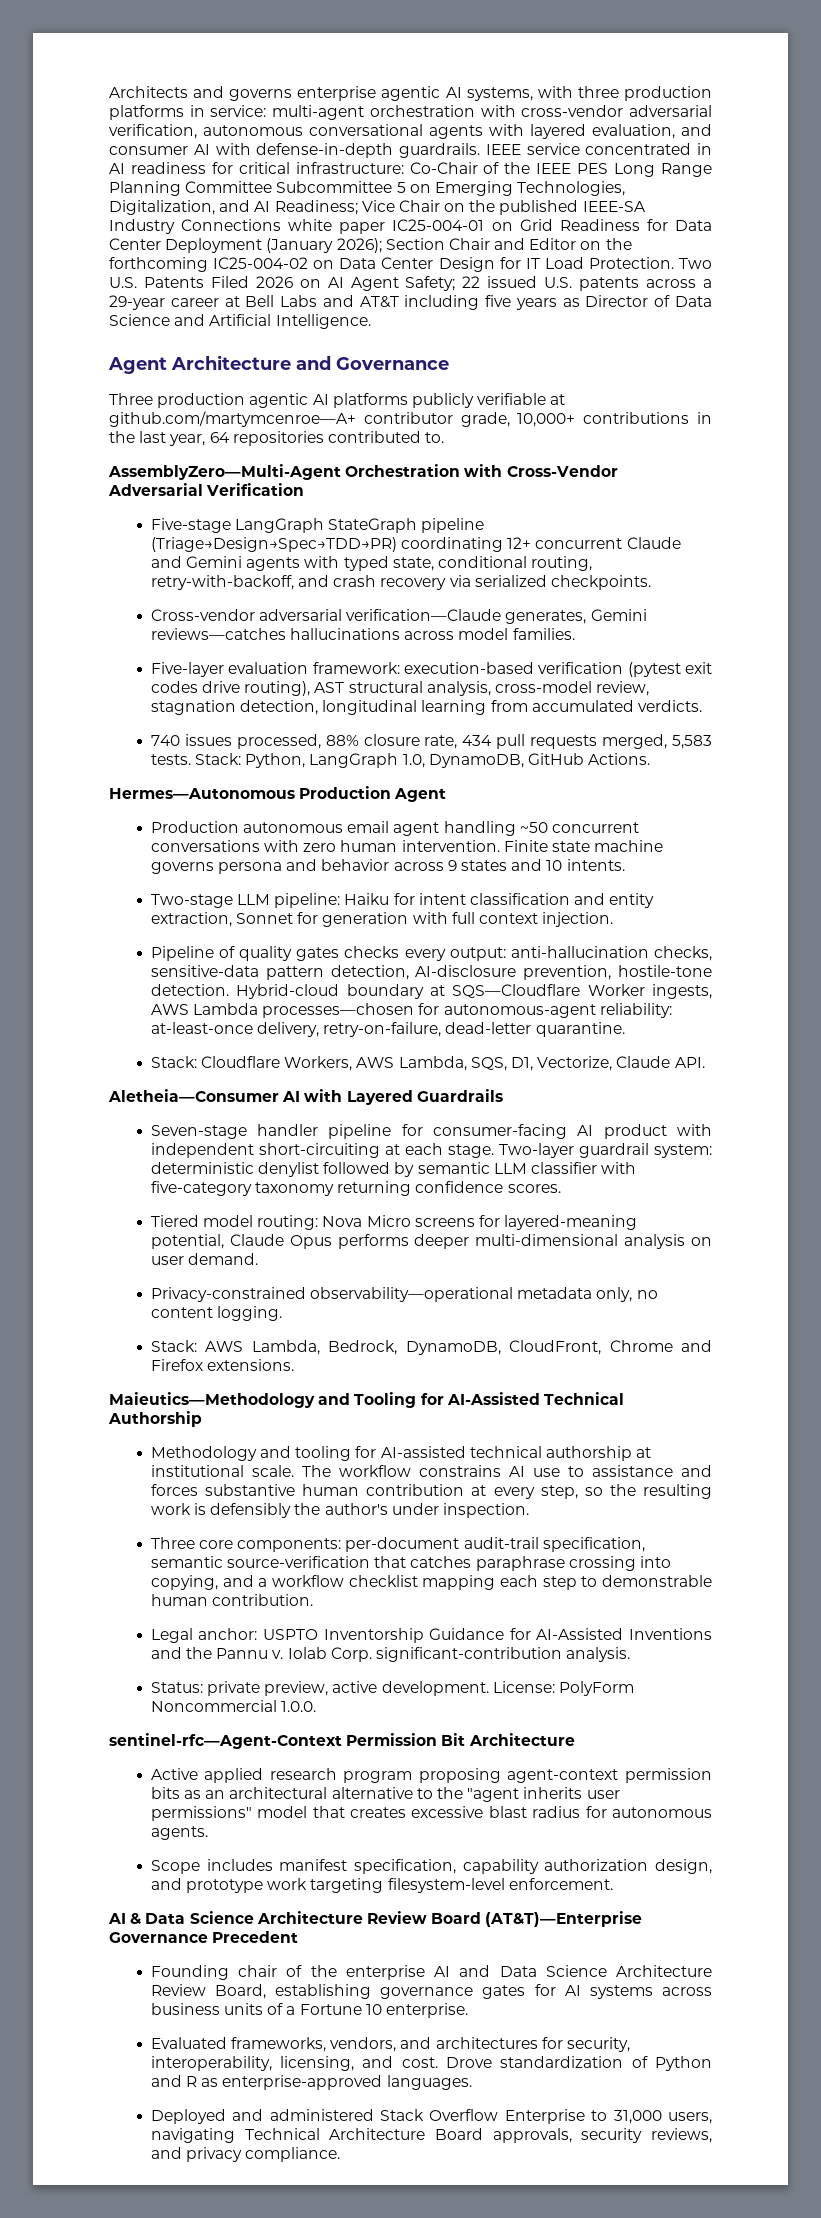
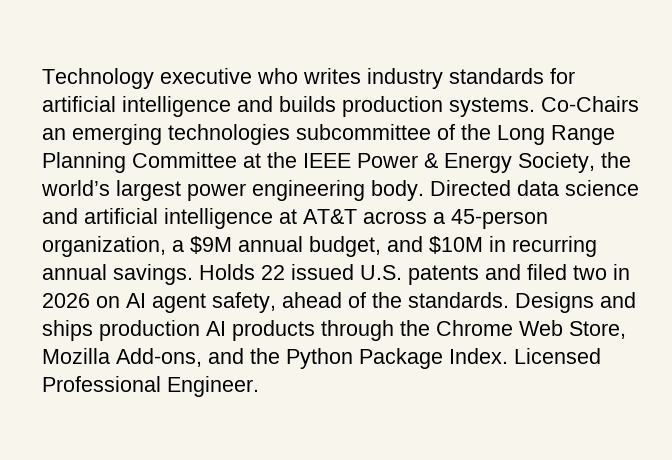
[109,86,713,101] [109,105,712,120] [109,124,712,139] [109,143,712,158] [109,162,712,177] [109,181,626,196] [109,200,646,215] [109,219,713,234] [109,238,632,253] [109,257,713,272] [109,276,712,291] [109,295,712,310] [109,314,371,329] [108,355,449,374] [109,393,566,408] [109,411,712,427] [109,431,445,446] [108,464,618,480] [108,483,305,496] [150,518,485,533] [150,537,681,552] [150,556,593,571] [150,575,651,590] [150,609,647,624] [150,628,575,640] [150,662,712,677] [150,681,650,696] [150,700,702,715] [150,734,713,749] [150,753,651,768] [109,786,447,802] [150,821,639,836] [150,840,664,852] [150,859,625,874] [150,893,655,908] [150,912,614,927] [150,946,712,961] [150,965,712,980] [150,984,713,999] [150,1003,672,1018] [150,1022,625,1037] [150,1056,705,1071] [108,1089,503,1105] [150,1124,712,1139] [150,1143,712,1158] [150,1162,637,1177] [150,1181,561,1196] [150,1215,638,1230] [150,1234,712,1249] [150,1253,259,1265] [150,1287,658,1302] [150,1306,283,1321] [150,1340,713,1355] [150,1359,295,1371] [109,1392,624,1408] [108,1411,202,1427] [150,1446,652,1461] [150,1465,713,1477] [150,1484,712,1499] [150,1503,529,1518] [150,1537,645,1552] [150,1556,671,1571] [150,1575,712,1590] [150,1594,314,1606] [150,1628,712,1643] [150,1647,631,1662] [150,1681,634,1696] [150,1700,317,1712] [109,1733,575,1749] [150,1768,712,1783] [150,1787,620,1802] [150,1806,712,1821] [150,1826,208,1840] [150,1859,712,1874] [150,1878,613,1893] [108,1911,643,1927] [109,1931,299,1943] [150,1965,712,1980] [150,1984,712,1999] [150,2003,468,2018] [150,2037,630,2052] [150,2056,712,2071] [150,2075,472,2090] [150,2109,712,2124] [150,2128,712,2143] [150,2147,341,2162] Architects and governs enterprise agentic AI systems, with three production platforms in service: multi-agent orchestration with cross-vendor adversarial verification, autonomous conversational agents with layered evaluation, and consumer AI with defense-in-depth guardrails. IEEE service concentrated in AI readiness for critical infrastructure: Co-Chair of the IEEE PES Long Range Planning Committee Subcommittee 5 on Emerging Technologies, Digitalization, and AI Readiness; Vice Chair on the published IEEE-SA Industry Connections white paper IC25-004-01 on Grid Readiness for Data Center Deployment (January 2026); Section Chair and Editor on the forthcoming IC25-004-02 on Data Center Design for IT Load Protection. Two U.S. Patents Filed 2026 on AI Agent Safety; 22 issued U.S. patents across a 29-year career at Bell Labs and AT&T including five years as Director of Data Science and Artificial Intelligence. // Agent Architecture and Governance // Three production agentic AI platforms publicly verifiable at github.com/martymcenroe—A+ contributor grade, 10,000+ contributions in the last year, 64 repositories contributed to. // AssemblyZero—Multi-Agent Orchestration with Cross-Vendor Adversarial Verification // Five-stage LangGraph StateGraph pipeline (Triage→Design→Spec→TDD→PR) coordinating 12+ concurrent Claude and Gemini agents with typed state, conditional routing, retry-with-backoff, and crash recovery via serialized checkpoints. // Cross-vendor adversarial verification—Claude generates, Gemini reviews—catches hallucinations across model families. // Five-layer evaluation framework: execution-based verification (pytest exit codes drive routing), AST structural analysis, cross-model review, stagnation detection, longitudinal learning from accumulated verdicts. // 740 issues processed, 88% closure rate, 434 pull requests merged, 5,583 tests. Stack: Python, LangGraph 1.0, DynamoDB, GitHub Actions. // Hermes—Autonomous Production Agent // Production autonomous email agent handling ~50 concurrent conversations with zero human intervention. Finite state machine governs persona and behavior across 9 states and 10 intents. // Two-stage LLM pipeline: Haiku for intent classification and entity extraction, Sonnet for generation with full context injection. // Pipeline of quality gates checks every output: anti-hallucination checks, sensitive-data pattern detection, AI-disclosure prevention, hostile-tone detection. Hybrid-cloud boundary at SQS—Cloudflare Worker ingests, AWS Lambda processes—chosen for autonomous-agent reliability: at-least-once delivery, retry-on-failure, dead-letter quarantine. // Stack: Cloudflare Workers, AWS Lambda, SQS, D1, Vectorize, Claude API. // Aletheia—Consumer AI with Layered Guardrails // Seven-stage handler pipeline for consumer-facing AI product with independent short-circuiting at each stage. Two-layer guardrail system: deterministic denylist followed by semantic LLM classifier with five-category taxonomy returning confidence scores. // Tiered model routing: Nova Micro screens for layered-meaning potential, Claude Opus performs deeper multi-dimensional analysis on user demand. // Privacy-constrained observability—operational metadata only, no content logging. // Stack: AWS Lambda, Bedrock, DynamoDB, CloudFront, Chrome and Firefox extensions. // Maieutics—Methodology and Tooling for AI-Assisted Technical Authorship // Methodology and tooling for AI-assisted technical authorship at institutional scale. The workflow constrains AI use to assistance and forces substantive human contribution at every step, so the resulting work is defensibly the author's under inspection. // Three core components: per-document audit-trail specification, semantic source-verification that catches paraphrase crossing into copying, and a workflow checklist mapping each step to demonstrable human contribution. // Legal anchor: USPTO Inventorship Guidance for AI-Assisted Inventions and the Pannu v. Iolab Corp. significant-contribution analysis. // Status: private preview, active development. License: PolyForm Noncommercial 1.0.0. // sentinel-rfc—Agent-Context Permission Bit Architecture // Active applied research program proposing agent-context permission bits as an architectural alternative to the "agent inherits user permissions" model that creates excessive blast radius for autonomous agents. // Scope includes manifest specification, capability authorization design, and prototype work targeting filesystem-level enforcement. // AI & Data Science Architecture Review Board (AT&T)—Enterprise Governance Precedent // Founding chair of the enterprise AI and Data Science Architecture Review Board, establishing governance gates for AI systems across business units of a Fortune 10 enterprise. // Evaluated frameworks, vendors, and architectures for security, interoperability, licensing, and cost. Drove standardization of Python and R as enterprise-approved languages. // Deployed and administered Stack Overflow Enterprise to 31,000 users, navigating Technical Architecture Board approvals, security reviews, and privacy compliance. -> [42,68,575,89] [42,96,639,117] [42,124,615,145] [42,152,631,173] [41,180,639,201] [42,208,548,229] [42,236,597,257] [42,264,630,285] [42,292,636,313] [42,320,626,341] [42,348,601,369] [42,376,259,397] Technology executive who writes industry standards for artificial intelligence and builds production systems. Co-Chairs an emerging technologies subcommittee of the Long Range Planning Committee at the IEEE Power & Energy Society, the world’s largest power engineering body. Directed data science and artificial intelligence at AT&T across a 45-person organization, a $9M annual budget, and $10M in recurring annual savings. Holds 22 issued U.S. patents and filed two in 2026 on AI agent safety, ahead of the standards. Designs and ships production AI products through the Chrome Web Store, Mozilla Add-ons, and the Python Package Index. Licensed Professional Engineer.

